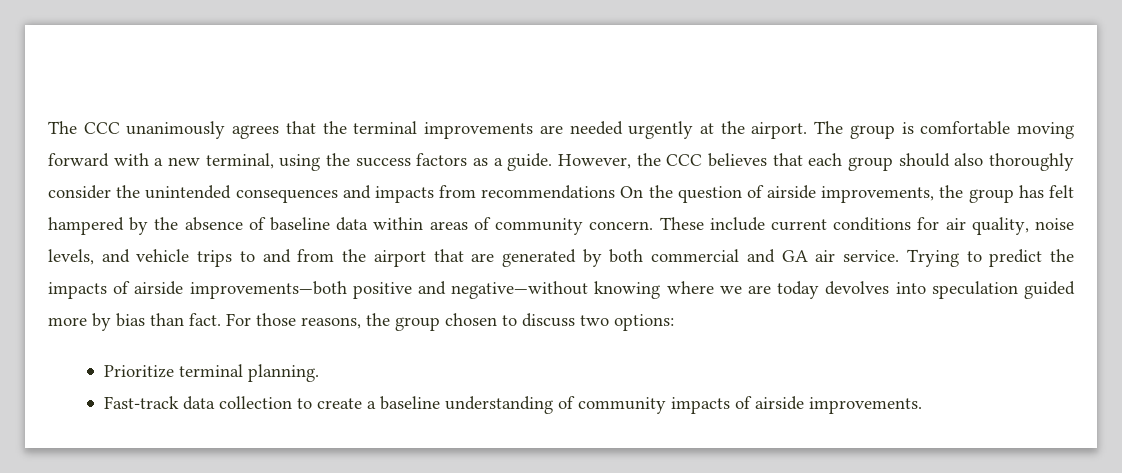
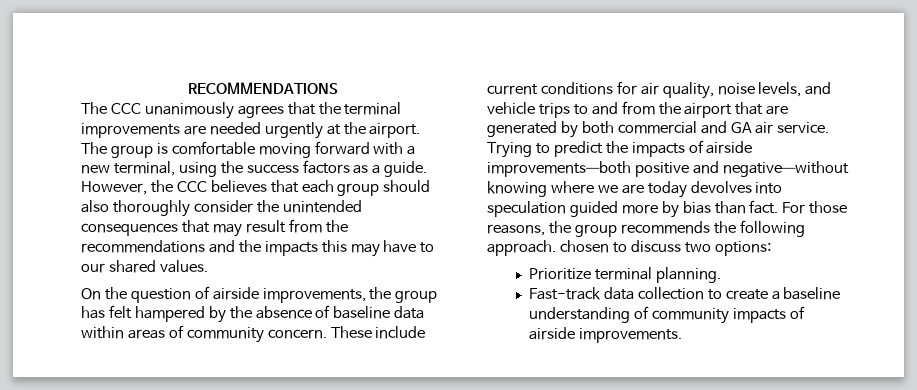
(48, 127) none -> [188,82,339,94] RECOMMENDATIONS //
[342,185,616,203] and impacts from recommendations -> [181,219,348,237] [81,240,435,257] [81,260,208,273] that may result from the recommendations and the impacts this may have to our shared values. //
(440, 324) none -> [620,220,805,237] [487,240,556,256] recommends the following approach.

